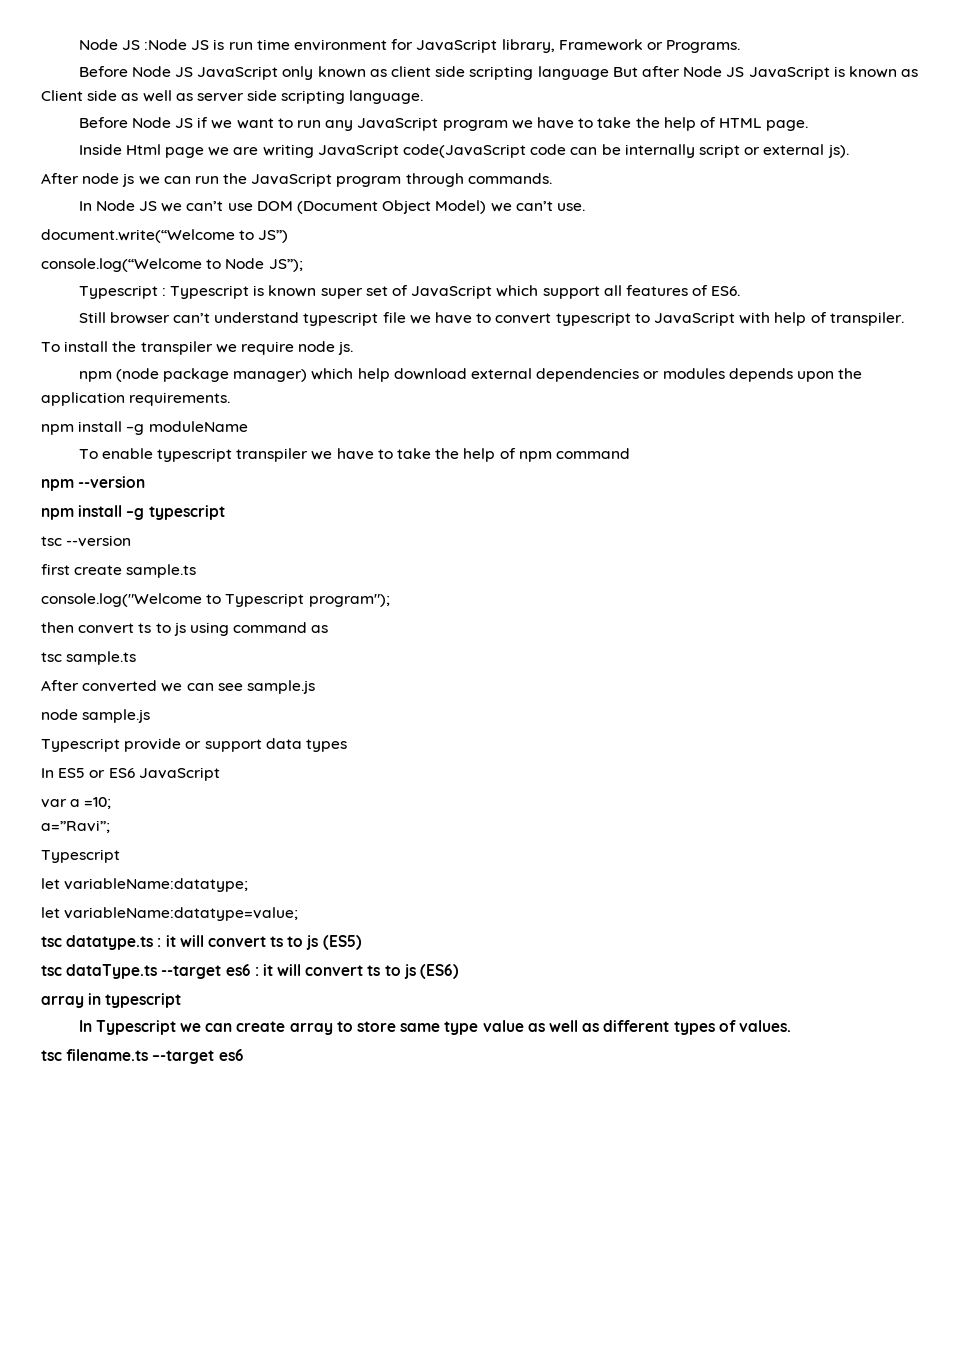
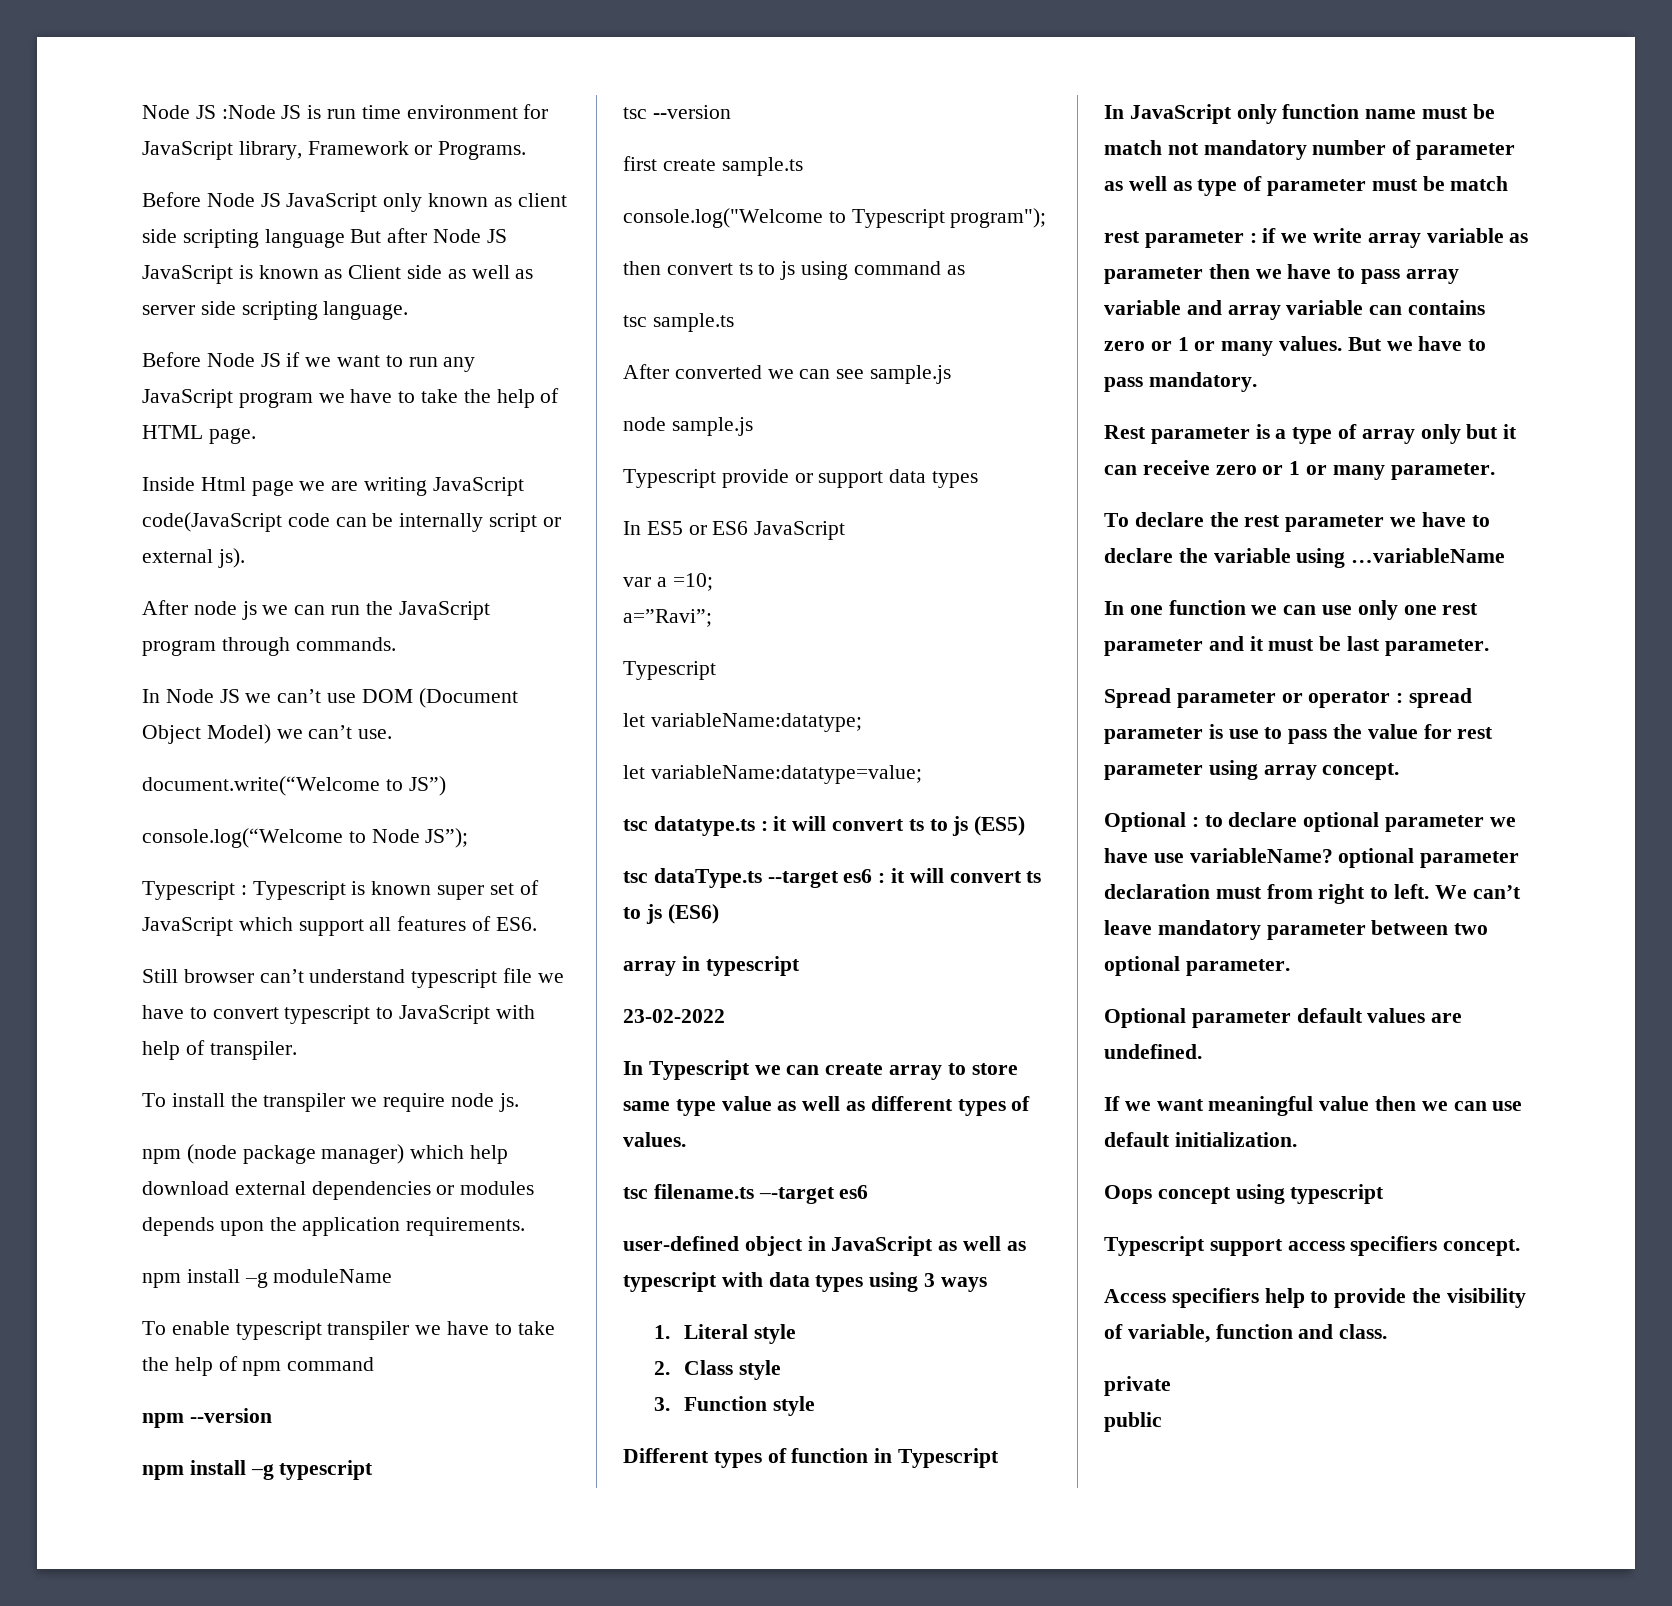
(182, 1000) none -> [623,1009,725,1023] // 23-02-2022
(244, 1055) none -> [623,1236,1026,1256] [623,1272,987,1292] [653,1324,796,1344] [653,1360,781,1380] [653,1396,815,1416] [623,1448,1000,1468] [1104,104,1495,124] [1104,140,1516,160] [1104,176,1509,196] [1104,228,1529,248] [1104,264,1459,284] [1104,300,1486,320] [1104,336,1487,356] [1104,372,1257,392] [1104,424,1518,444] [1104,460,1495,480] [1104,512,1490,532] [1104,548,1506,568] [1104,600,1479,620] [1104,636,1489,656] [1104,688,1473,708] [1104,724,1494,744] [1104,760,1400,780] [1104,812,1516,832] [1104,848,1520,868] [1104,884,1521,904] [1104,920,1489,940] [1104,956,1290,976] [1104,1008,1463,1028] [1104,1044,1202,1059] [1104,1096,1523,1116] [1104,1132,1297,1147] [1104,1184,1385,1204] [1104,1236,1521,1256] [1104,1288,1526,1308] [1104,1324,1388,1343] [1104,1376,1171,1396] [1104,1412,1162,1432] // user-defined object in JavaScript as well as typescript with data types using 3 ways // 1. Literal style // 2. Class style // 3. Function style // Different types of function in Typescript // In JavaScript only function name must be match not mandatory number of parameter as well as type of parameter must be match // rest parameter : if we write array variable as parameter then we have to pass array variable and array variable can contains zero or 1 or many values. But we have to pass mandatory. // Rest parameter is a type of array only but it can receive zero or 1 or many parameter. // To declare the rest parameter we have to declare the variable using …variableName // In one function we can use only one rest parameter and it must be last parameter. // Spread parameter or operator : spread parameter is use to pass the value for rest parameter using array concept. // Optional : to declare optional parameter we have use variableName? optional parameter declaration must from right to left. We can’t leave mandatory parameter between two optional parameter. // Optional parameter default values are undefined. // If we want meaningful value then we can use default initialization. // Oops concept using typescript // Typescript support access specifiers concept. // Access specifiers help to provide the visibility of variable, function and class. // private // public

